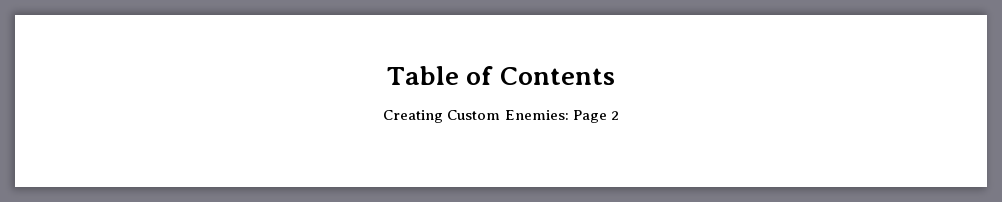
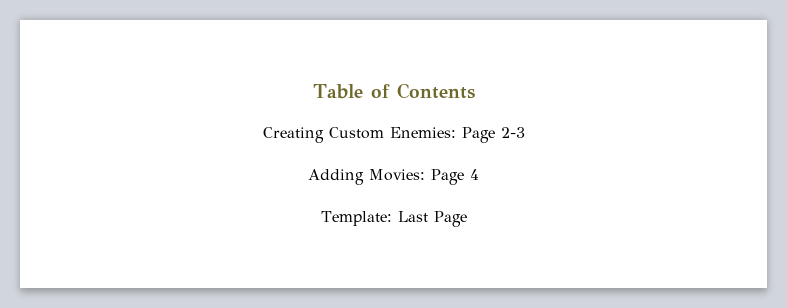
[610,111,619,120] 2 -> [500,127,525,138] [308,169,479,185] [320,211,467,227] 2-3 // Adding Movies: Page 4 // Template: Last Page

